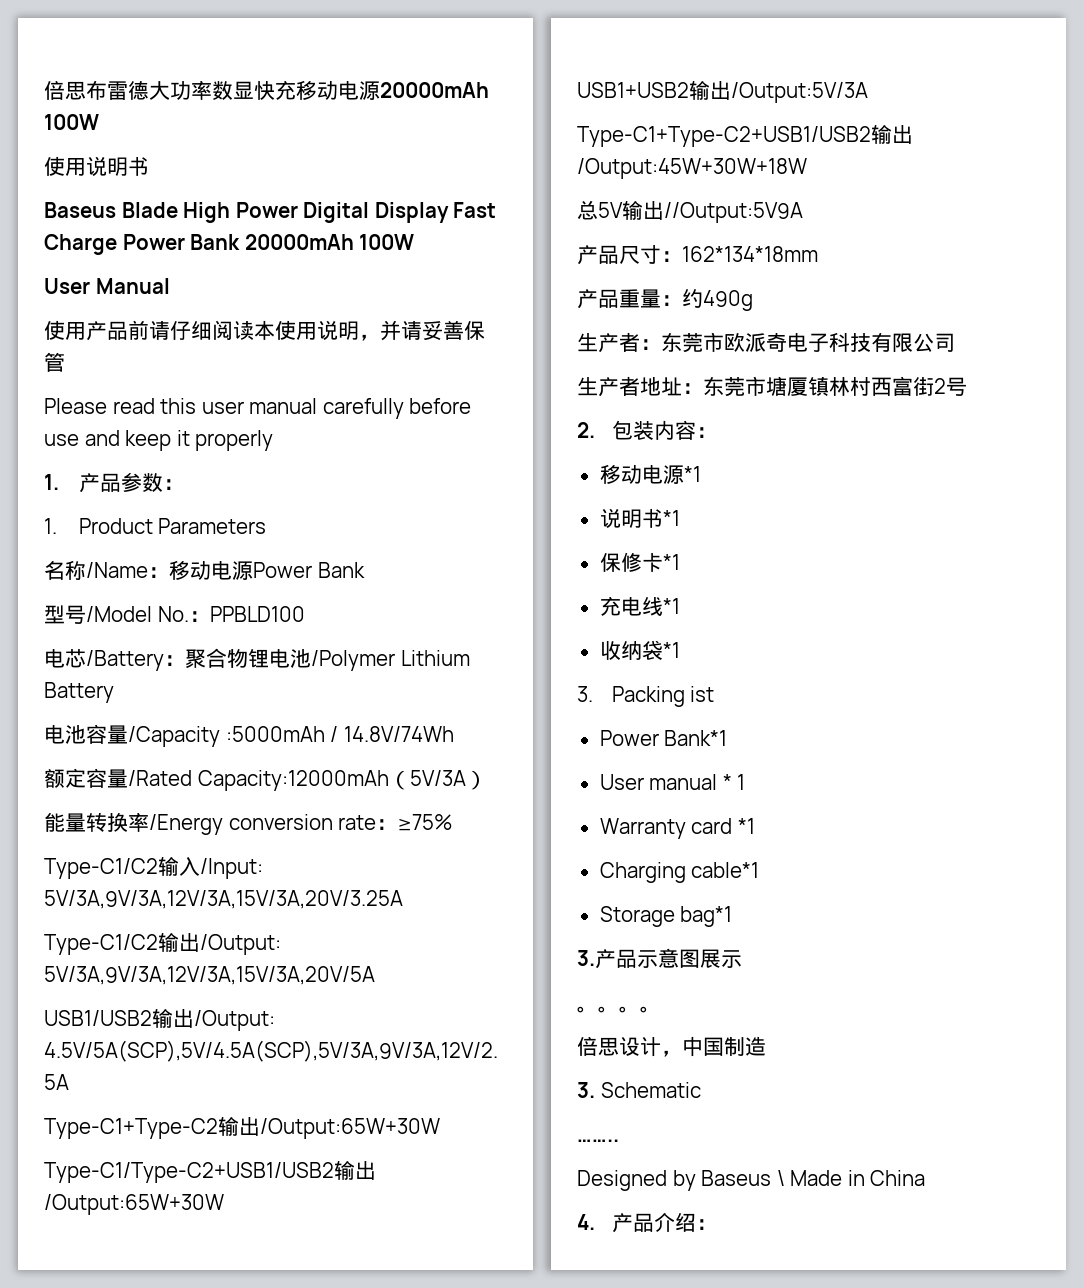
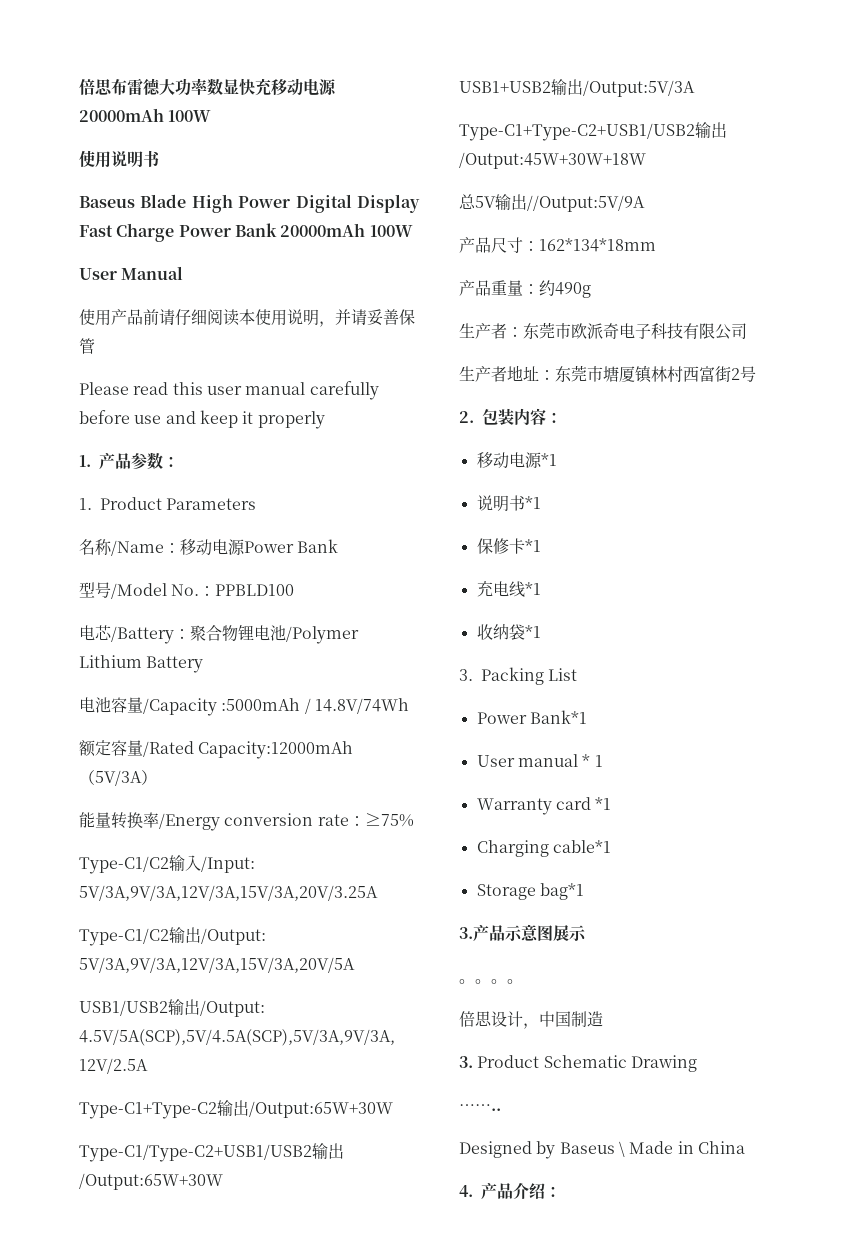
[664,202,803,223] //Output:5V9A -> [527,195,645,212] //Output:5V/9A
[690,686,715,702] ist -> [548,668,578,681] List
(595, 1090) none -> [477,1055,540,1068] Product
(701, 1090) none -> [630,1055,697,1072] Drawing

